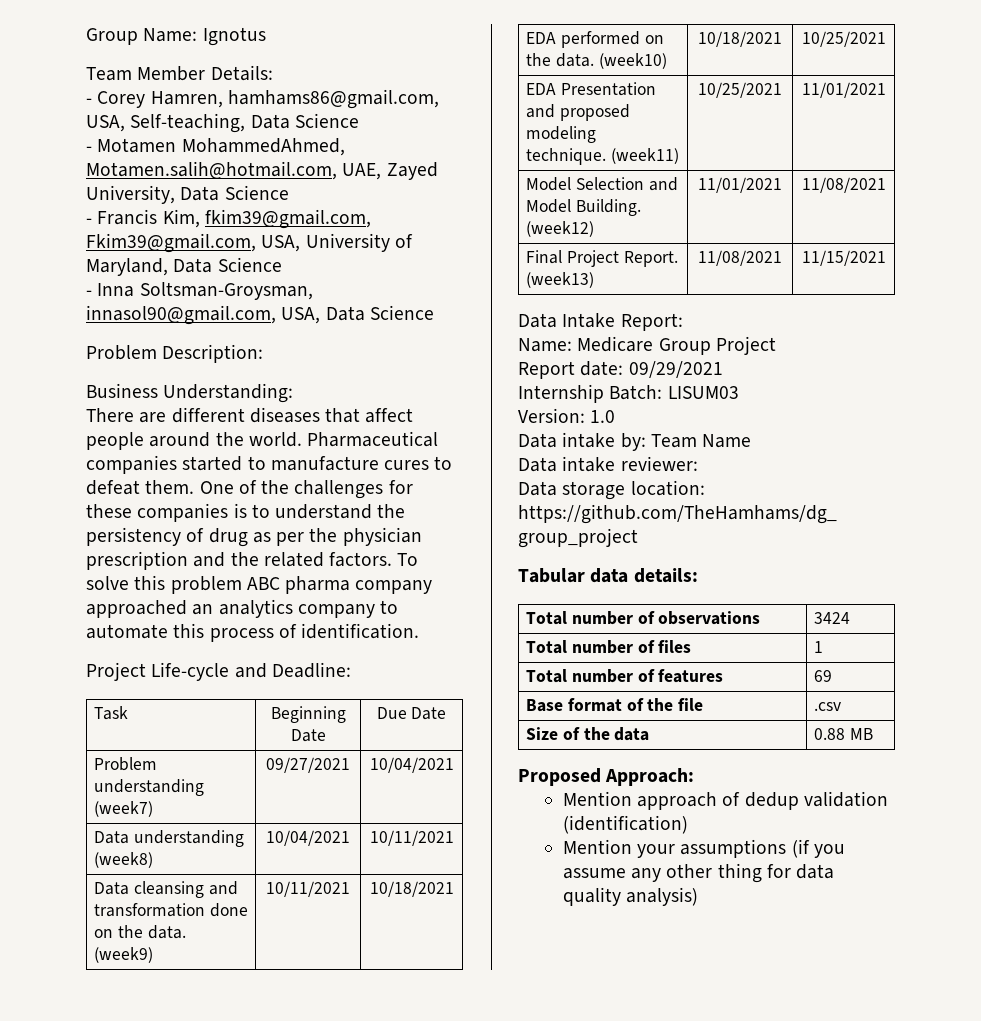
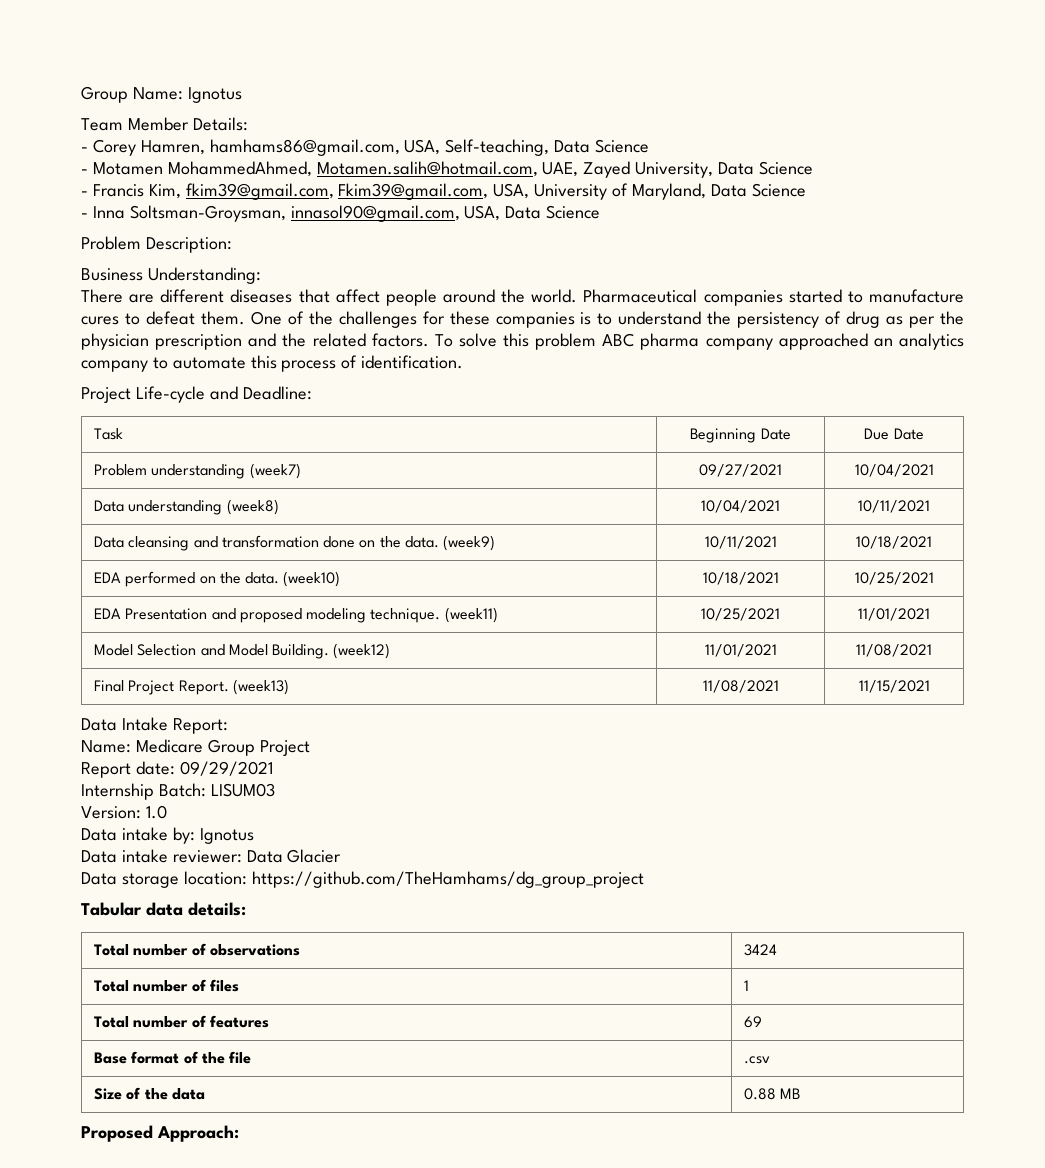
[650,434,752,448] Team Name -> [199,828,254,844] Ignotus
(698, 463) none -> [246,849,342,863] Data Glacier
[562,791,888,810] [562,815,688,834] [562,839,845,858] [562,863,835,883] [562,887,699,906] // Mention approach of dedup validation (identification) // Mention your assumptions (if you assume any other thing for data quality analysis) -> (239, 1133) none

